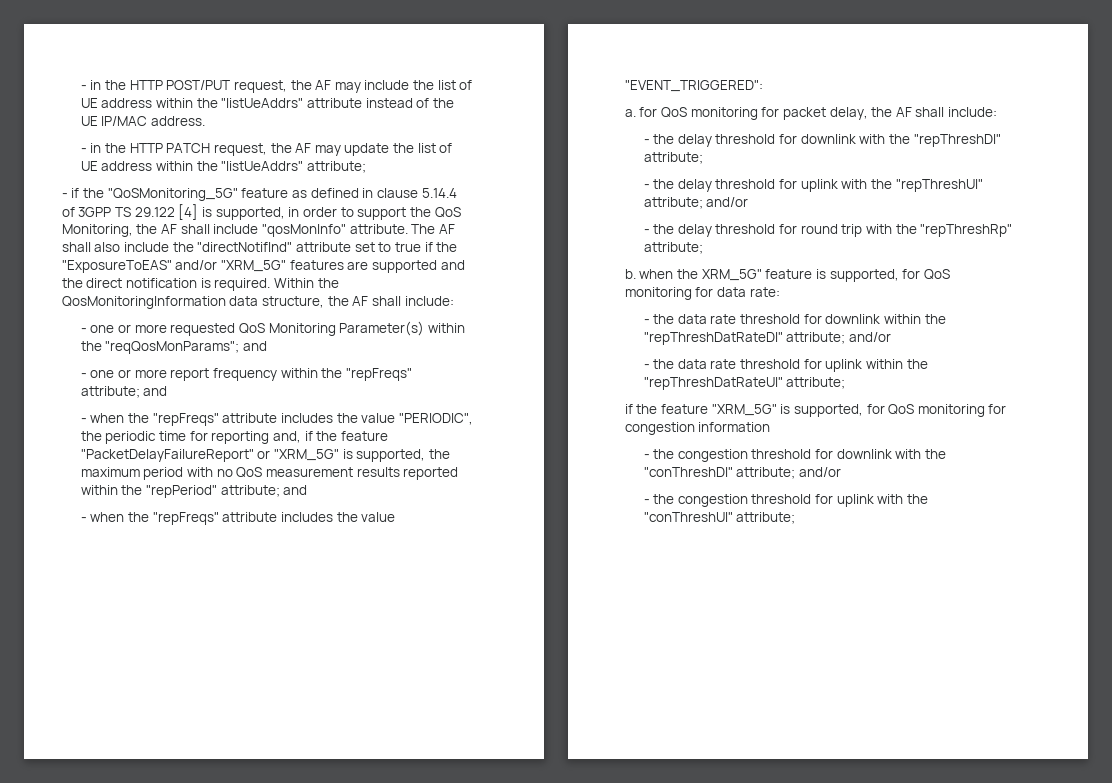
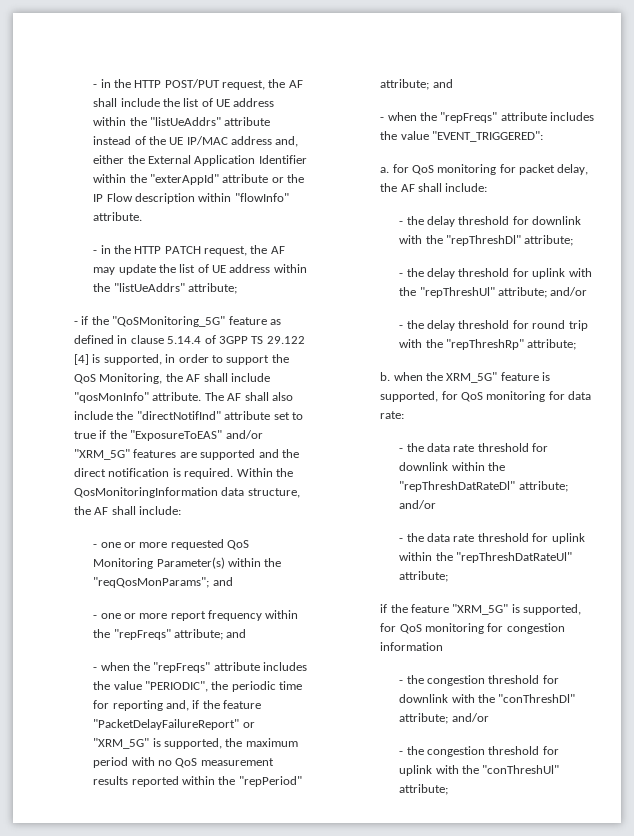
[334,82,361,93] may -> [93,98,118,107] shall
[150,116,205,126] address. -> [231,136,299,147] [93,155,307,166] [93,174,305,185] [93,193,289,204] [93,212,143,221] address and, either the External Application Identifier within the "exterAppId" attribute or the IP Flow description within "flowInfo" attribute.

